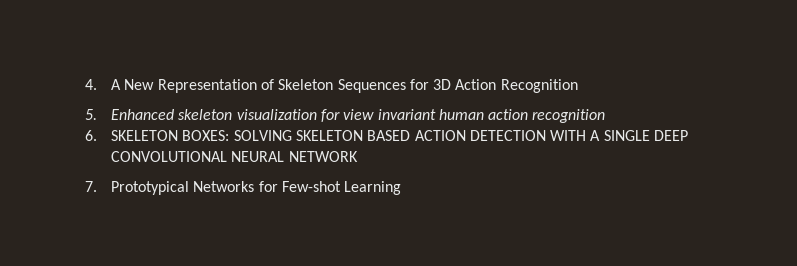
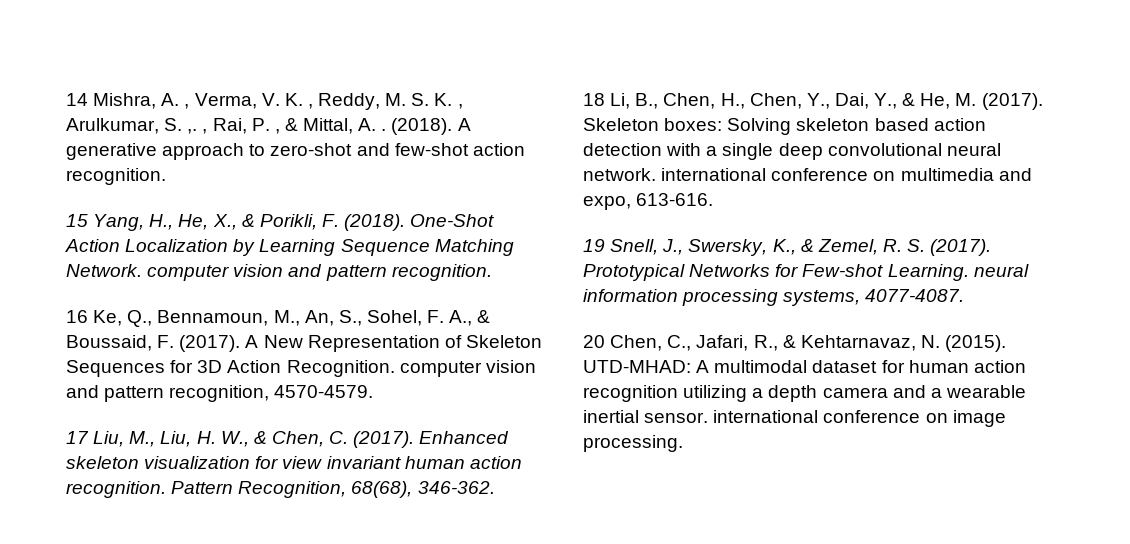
[85,79,97,90] 4. -> [66,93,463,110] [66,118,471,135] [66,143,525,160] [66,168,166,185] [66,214,495,231] [65,239,514,256] [66,264,492,281] [66,310,491,327] [66,335,241,352] 14 Mishra, A. , Verma, V. K. , Reddy, M. S. K. , Arulkumar, S. ,. , Rai, P. , & Mittal, A. . (2018). A generative approach to zero-shot and few-shot action recognition. // 15 Yang, H., He, X., & Porikli, F. (2018). One-Shot Action Localization by Learning Sequence Matching Network. computer vision and pattern recognition. // 16 Ke, Q., Bennamoun, M., An, S., Sohel, F. A., & Boussaid, F. (2017).
[500,79,578,93] [85,109,97,120] Recognition // 5. -> [286,360,536,377] [66,385,374,402] [66,431,415,448] Recognition. computer vision and pattern recognition, 4570-4579. // 17 Liu, M., Liu, H. W., & Chen, C. (2017).
[532,109,606,123] [85,130,689,141] [110,151,358,162] [85,181,402,195] recognition // 6. SKELETON BOXES: SOLVING SKELETON BASED ACTION DETECTION WITH A SINGLE DEEP CONVOLUTIONAL NEURAL NETWORK // 7. Prototypical Networks for Few-shot Learning -> [66,481,495,498] [583,93,1043,110] [583,118,986,135] [583,143,1001,160] [583,168,1032,181] [583,193,714,210] [583,239,992,256] [583,264,1029,281] [583,289,965,306] [583,335,1007,352] [583,360,1026,373] [583,385,1026,402] [583,410,1006,427] [583,435,683,452] recognition. Pattern Recognition, 68(68), 346-362. // 18 Li, B., Chen, H., Chen, Y., Dai, Y., & He, M. (2017). Skeleton boxes: Solving skeleton based action detection with a single deep convolutional neural network. international conference on multimedia and expo, 613-616. // 19 Snell, J., Swersky, K., & Zemel, R. S. (2017). Prototypical Networks for Few-shot Learning. neural information processing systems, 4077-4087. // 20 Chen, C., Jafari, R., & Kehtarnavaz, N. (2015). UTD-MHAD: A multimodal dataset for human action recognition utilizing a depth camera and a wearable inertial sensor. international conference on image processing.

